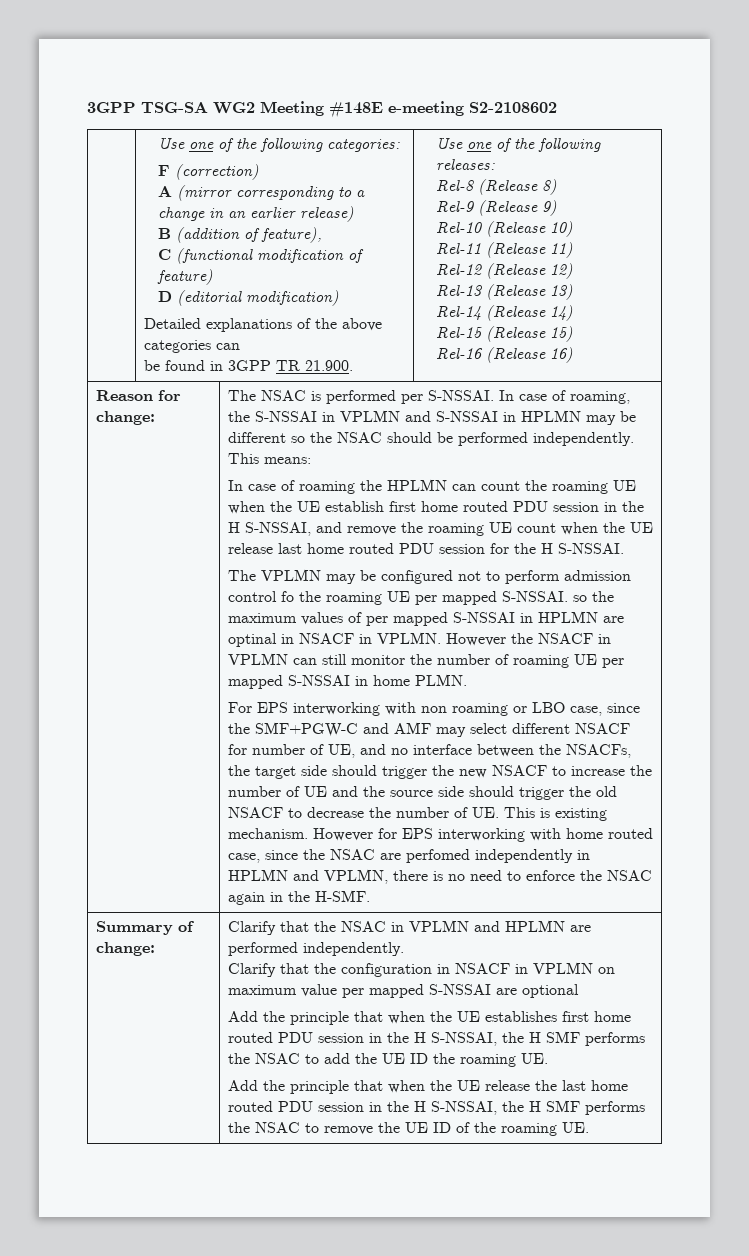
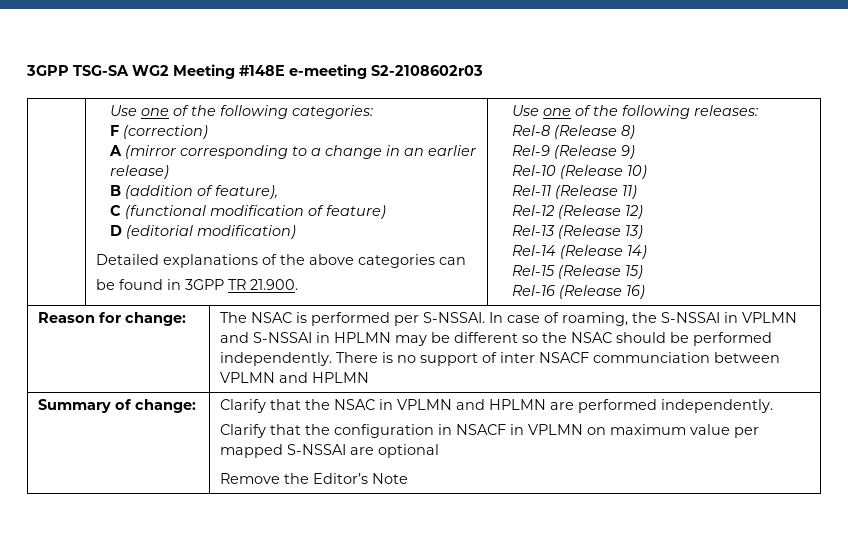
[469,102,557,113] S2-2108602 -> [371,65,483,76] S2-2108602r03
[227,453,311,464] [227,479,636,494] [227,501,644,514] [227,522,653,536] [227,543,624,554] [227,569,631,584] [227,591,614,605] [227,611,624,626] [227,632,611,647] [227,653,624,668] [227,674,467,689] [227,702,640,716] [227,722,630,737] [227,744,631,758] [227,765,652,779] [227,786,617,800] [227,807,607,821] [227,828,653,842] [227,849,590,863] [227,869,652,884] [227,890,370,905] This means: // In case of roaming the HPLMN can count the roaming UE when the UE establish first home routed PDU session in the H S-NSSAI, and remove the roaming UE count when the UE release last home routed PDU session for the H S-NSSAI. // The VPLMN may be configured not to perform admission control fo the roaming UE per mapped S-NSSAI. so the maximum values of per mapped S-NSSAI in HPLMN are optinal in NSACF in VPLMN. However the NSACF in VPLMN can still monitor the number of roaming UE per mapped S-NSSAI in home PLMN. // For EPS interworking with non roaming or LBO case, since the SMF+PGW-C and AMF may select different NSACF for number of UE, and no interface between the NSACFs, the target side should trigger the new NSACF to increase the number of UE and the source side should trigger the old NSACF to decrease the number of UE. This is existing mechanism. However for EPS interworking with home routed case, since the NSAC are perfomed independently in HPLMN and VPLMN, there is no need to enforce the NSAC again in the H-SMF. -> [336,352,781,366] [220,372,370,383] There is no support of inter NSACF communciation between VPLMN and HPLMN
[227,1011,631,1025] [227,1031,645,1046] [227,1053,548,1067] [227,1080,628,1094] [227,1100,645,1115] [227,1122,589,1136] Add the principle that when the UE establishes first home routed PDU session in the H S-NSSAI, the H SMF performs the NSAC to add the UE ID the roaming UE. // Add the principle that when the UE release the last home routed PDU session in the H S-NSSAI, the H SMF performs the NSAC to remove the UE ID of the roaming UE. -> [220,473,409,484] Remove the Editor’s Note

